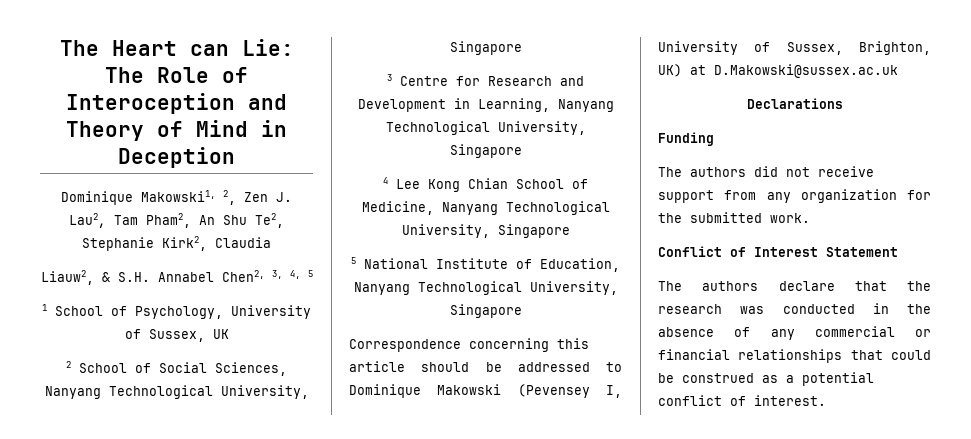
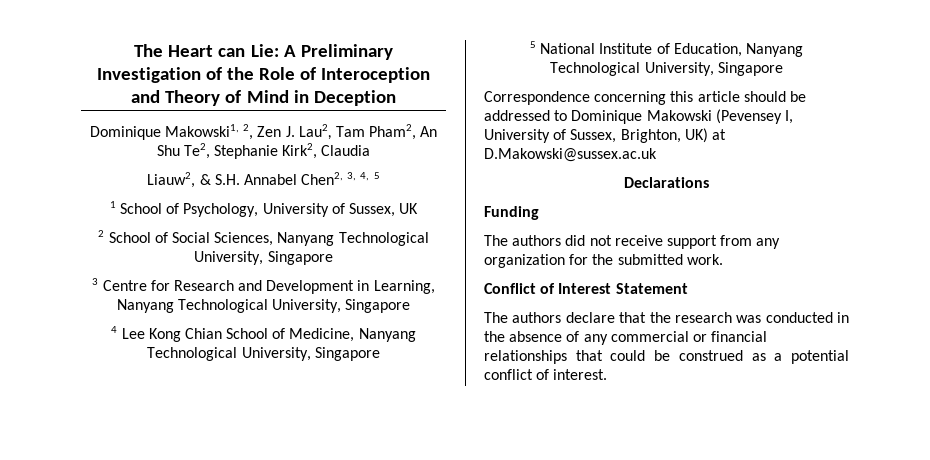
[105,67,144,83] The -> [283,44,393,60] [96,67,254,83] A Preliminary Investigation of the

